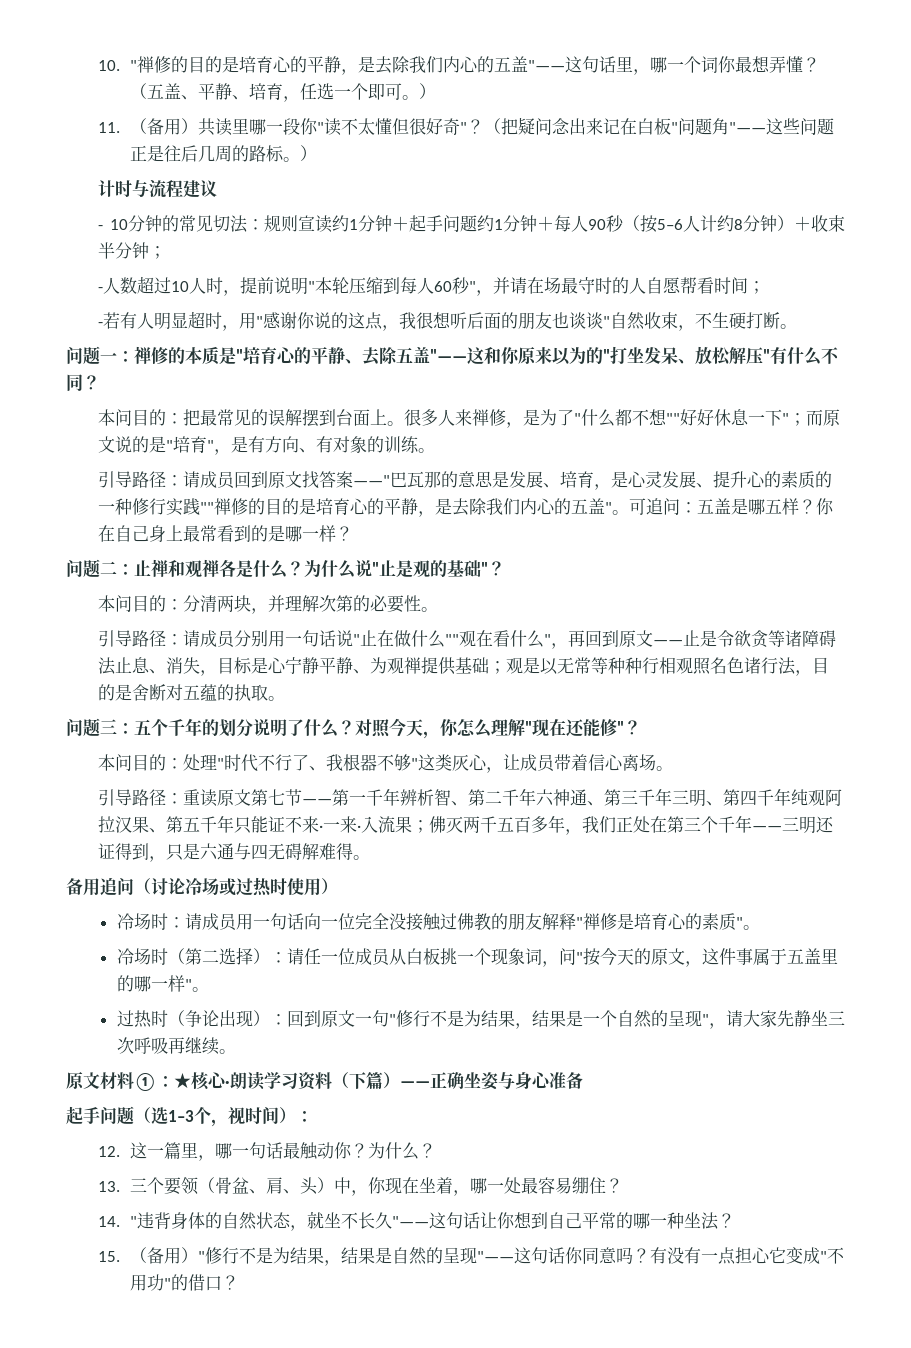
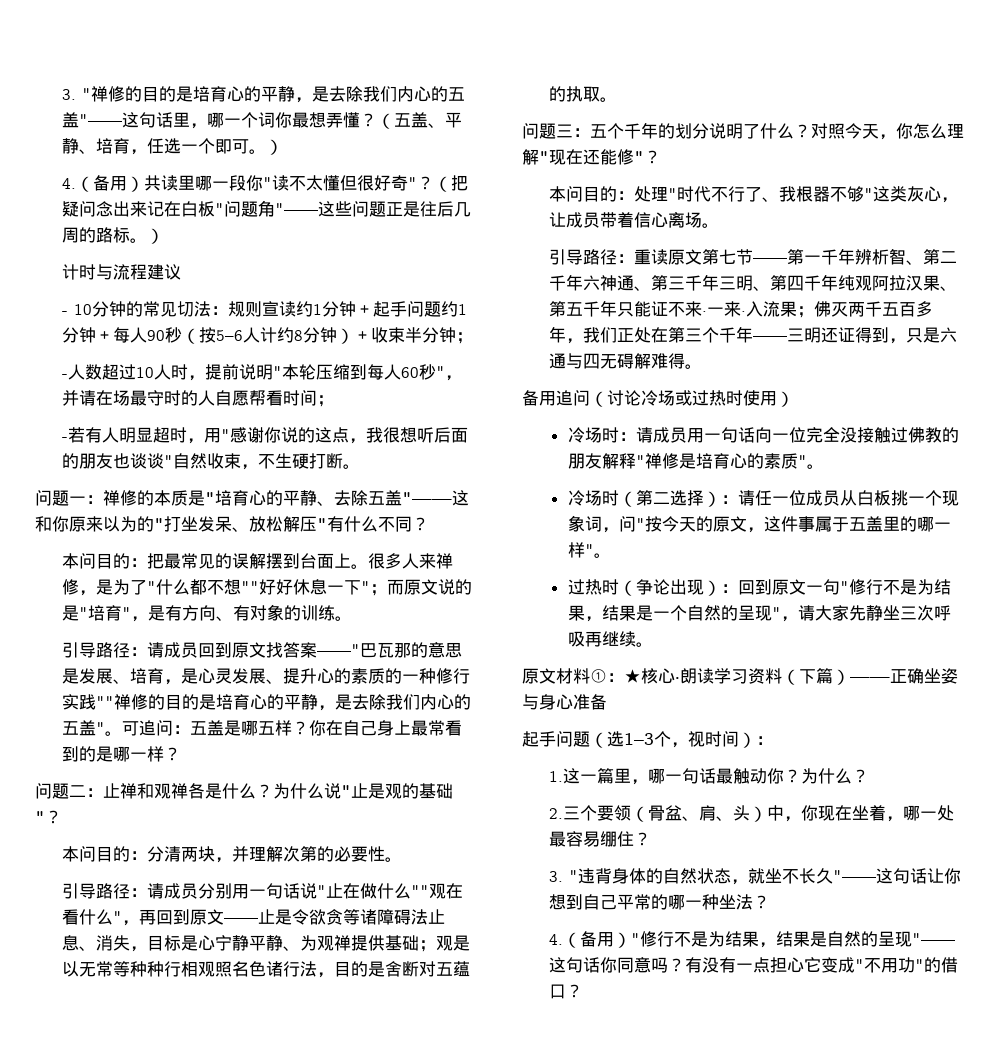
[98,60,121,71] 10. -> [61,89,76,100] 3.
[98,122,121,133] 11. -> [61,178,76,189] 4.
[98,1146,121,1157] 12. -> [548,771,563,782] 1.
[98,1181,121,1192] 13. -> [548,808,563,819] 2.
[98,1216,121,1227] 14. -> [548,871,563,882] 3.
[98,1251,121,1262] 15. -> [548,934,563,945] 4.

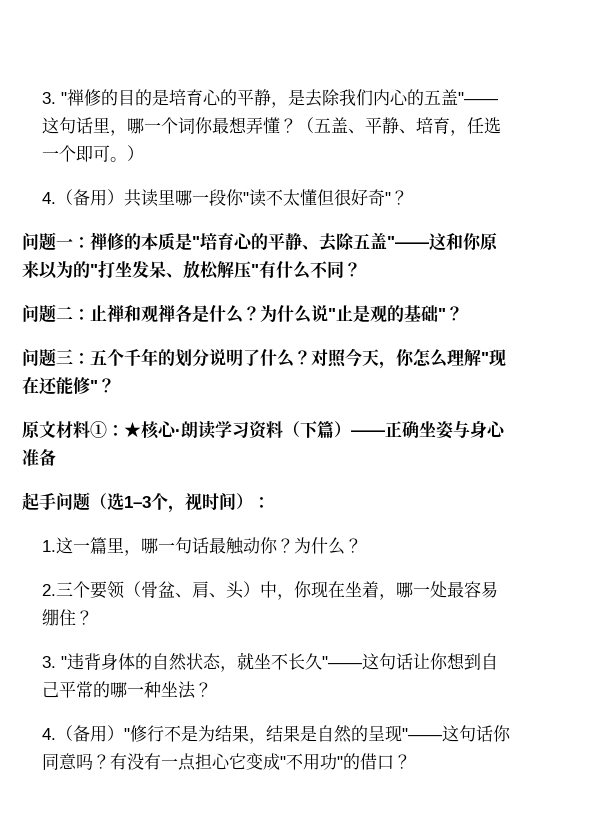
[433,175,468,192] [61,200,471,217] [61,227,164,244] [61,264,181,280] [61,301,467,317] [61,327,473,344] [61,364,462,381] [61,390,334,407] [61,427,468,444] [61,453,360,470] （把疑问念出来记在白板"问题角"——这些问题正是往后几周的路标。） // 计时与流程建议 // - 10分钟的常见切法：规则宣读约1分钟＋起手问题约1分钟＋每人90秒（按5–6人计约8分钟）＋收束半分钟； // -人数超过10人时，提前说明"本轮压缩到每人60秒"，并请在场最守时的人自愿帮看时间； // -若有人明显超时，用"感谢你说的这点，我很想听后面的朋友也谈谈"自然收束，不生硬打断。 -> (408, 197) none
[61,553,453,569] [61,579,472,596] [61,604,352,622] [61,642,462,658] [61,668,470,685] [61,694,471,711] [61,720,462,736] [61,746,181,762] // 本问目的：把最常见的误解摆到台面上。很多人来禅修，是为了"什么都不想""好好休息一下"；而原文说的是"培育"，是有方向、有对象的训练。 // 引导路径：请成员回到原文找答案——"巴瓦那的意思是发展、培育，是心灵发展、提升心的素质的一种修行实践""禅修的目的是培育心的平静，是去除我们内心的五盖"。可追问：五盖是哪五样？你在自己身上最常看到的是哪一样？ -> (361, 269) none
[61,846,402,863] [61,883,463,899] [61,909,445,926] [61,935,470,952] [61,961,470,978] [548,86,617,102] // 本问目的：分清两块，并理解次第的必要性。 // 引导路径：请成员分别用一句话说"止在做什么""观在看什么"，再回到原文——止是令欲贪等诸障碍法止息、消失，目标是心宁静平静、为观禅提供基础；观是以无常等种种行相观照名色诸行法，目的是舍断对五蕴的执取。 -> (463, 313) none
[548,186,958,203] [548,212,719,228] [548,248,957,265] [548,274,957,291] [548,300,933,318] [548,326,957,344] [548,353,702,369] [522,390,794,407] [567,427,959,443] [567,453,824,469] [567,490,959,507] [567,515,951,533] [567,542,611,558] [567,579,951,596] [567,605,951,622] [567,631,653,647] // 本问目的：处理"时代不行了、我根器不够"这类灰心，让成员带着信心离场。 // 引导路径：重读原文第七节——第一千年辨析智、第二千年六神通、第三千年三明、第四千年纯观阿拉汉果、第五千年只能证不来·一来·入流果；佛灭两千五百多年，我们正处在第三个千年——三明还证得到，只是六通与四无碍解难得。 // 备用追问（讨论冷场或过热时使用） // 冷场时：请成员用一句话向一位完全没接触过佛教的朋友解释"禅修是培育心的素质"。 // 冷场时（第二选择）：请任一位成员从白板挑一个现象词，问"按今天的原文，这件事属于五盖里的哪一样"。 // 过热时（争论出现）：回到原文一句"修行不是为结果，结果是一个自然的呈现"，请大家先静坐三次呼吸再继续。 -> (115, 385) none

